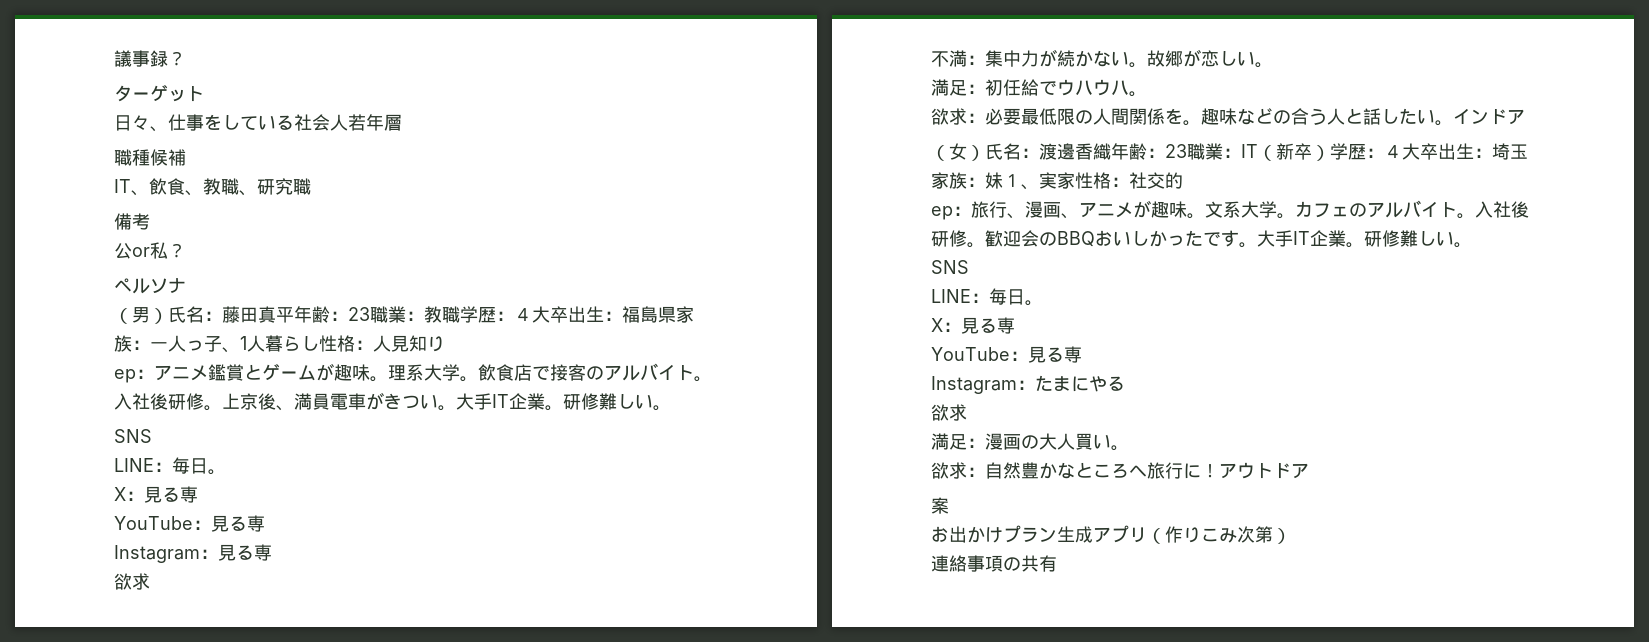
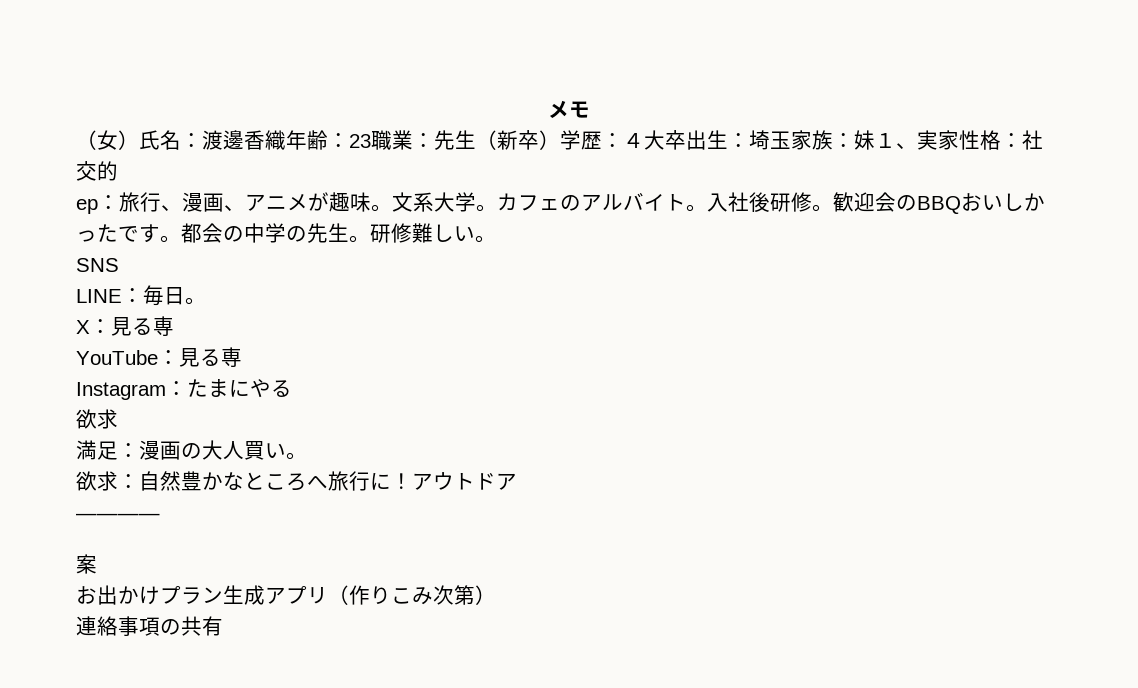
[114,50,186,67] [114,85,204,102] [114,114,402,132] [114,149,186,166] [114,178,311,196] [114,213,150,230] [114,242,186,259] [114,278,186,294] [114,306,694,324] [114,335,445,353] [114,363,712,383] [114,392,671,411] [114,429,152,443] [114,457,226,475] [114,486,198,503] [114,515,265,532] [114,544,272,563] [114,573,150,590] [931,49,1273,68] [931,79,1147,97] [931,108,1525,126] 議事録？ // ターゲット // 日々、仕事をしている社会人若年層 // 職種候補 // IT、飲食、教職、研究職 // 備考 // 公or私？ // ペルソナ // （男）氏名：藤田真平年齢：23職業：教職学歴：４大卒出生：福島県家族：一人っ子、1人暮らし性格：人見知り // ep：アニメ鑑賞とゲームが趣味。理系大学。飲食店で接客のアルバイト。入社後研修。上京後、満員電車がきつい。大手IT企業。研修難しい。 // SNS // LINE：毎日。 // X：見る専 // YouTube：見る専 // Instagram：見る専 // 欲求 // 不満：集中力が続かない。故郷が恋しい。 // 満足：初任給でウハウハ。 // 欲求：必要最低限の人間関係を。趣味などの合う人と話したい。インドア -> [548,100,590,118] メモ
[1241,144,1258,158] IT -> [434,130,476,150] 先生
[1257,230,1346,247] 大手IT企業 -> [181,223,349,243] 都会の中学の先生
(1309, 471) none -> [76,513,160,520] // ――――

